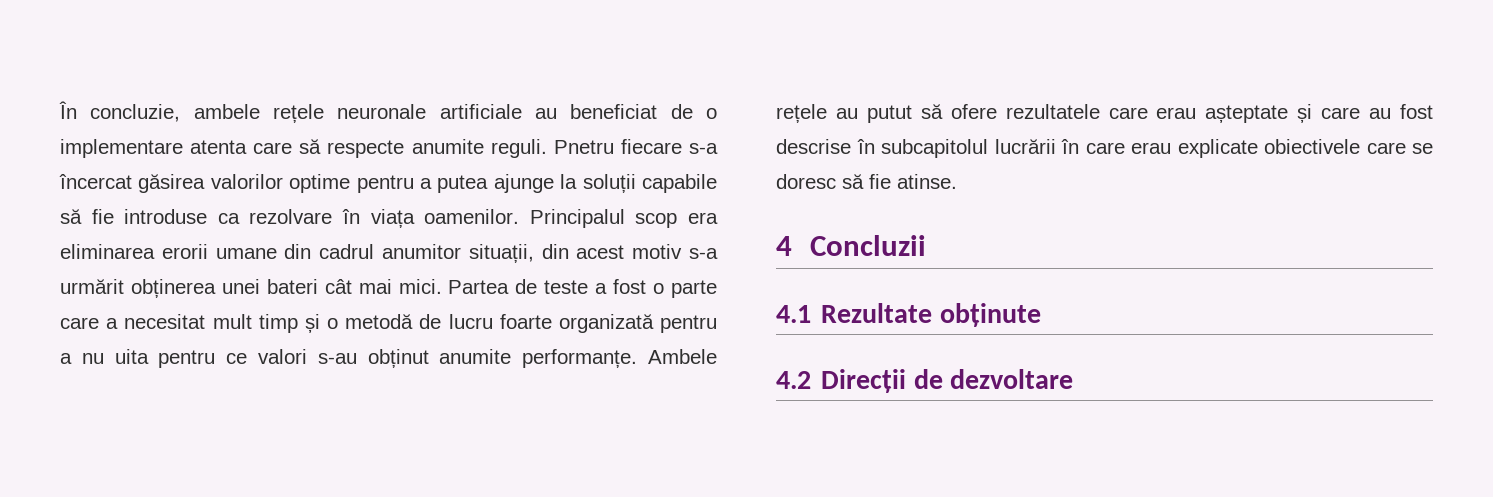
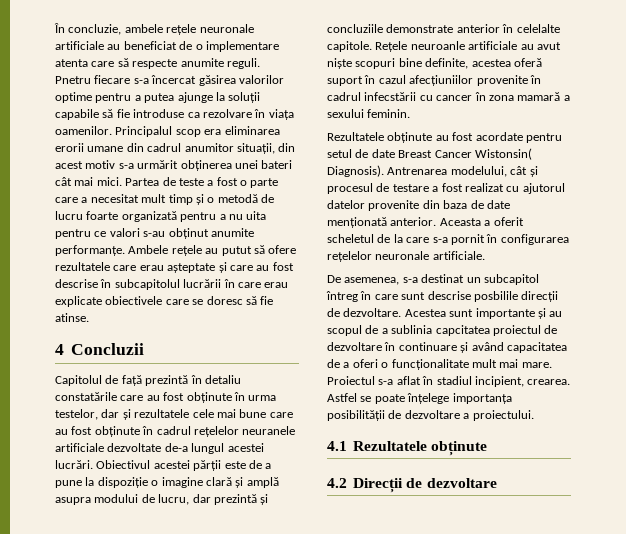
(927, 245) none -> [55,375,241,386] [55,392,277,403] [55,409,293,420] [55,426,296,437] [55,443,264,454] [55,460,272,471] [55,477,279,488] [55,494,269,505] [327,24,560,33] [327,41,561,52] [327,58,542,69] [327,75,541,86] [327,92,570,101] [327,109,411,118] [327,132,562,143] [327,148,532,160] [327,165,538,177] [327,183,565,194] [327,200,510,211] [327,217,524,228] [327,234,569,245] [327,251,485,262] [327,274,539,285] [326,291,559,302] [327,308,563,319] [327,325,558,336] [327,342,567,353] [327,359,552,370] [327,376,571,387] [327,393,512,404] [327,410,534,421] // Capitolul de față prezintă în detaliu constatările care au fost obținute în urma testelor, dar și rezultatele cele mai bune care au fost obținute în cadrul rețelelor neuranele artificiale dezvoltate de-a lungul acestei lucrări. Obiectivul acestei părții este de a pune la dispoziție o imagine clară și amplă asupra modului de lucru, dar prezintă și concluziile demonstrate anterior în celelalte capitole. Rețele neuroanle artificiale au avut niște scopuri bine definite, acestea oferă suport în cazul afecțiuniilor provenite în cadrul infecstării cu cancer în zona mamară a sexului feminin. // Rezultatele obținute au fost acordate pentru setul de date Breast Cancer Wistonsin( Diagnosis). Antrenarea modelului, cât și procesul de testare a fost realizat cu ajutorul datelor provenite din baza de date menționată anterior. Aceasta a oferit scheletul de la care s-a pornit în configurarea rețelelor neuronale artificiale. // De asemenea, s-a destinat un subcapitol întreg în care sunt descrise posbilile direcții de dezvoltare. Acestea sunt importante și au scopul de a sublinia capcitatea proiectul de dezvoltare în continuare și având capacitatea de a oferi o funcționalitate mult mai mare. Proiectul s-a aflat în stadiul incipient, crearea. Astfel se poate înțelege importanța posibilității de dezvoltare a proiectului.
[821,303,933,323] Rezultate -> [353,441,428,451] Rezultatele

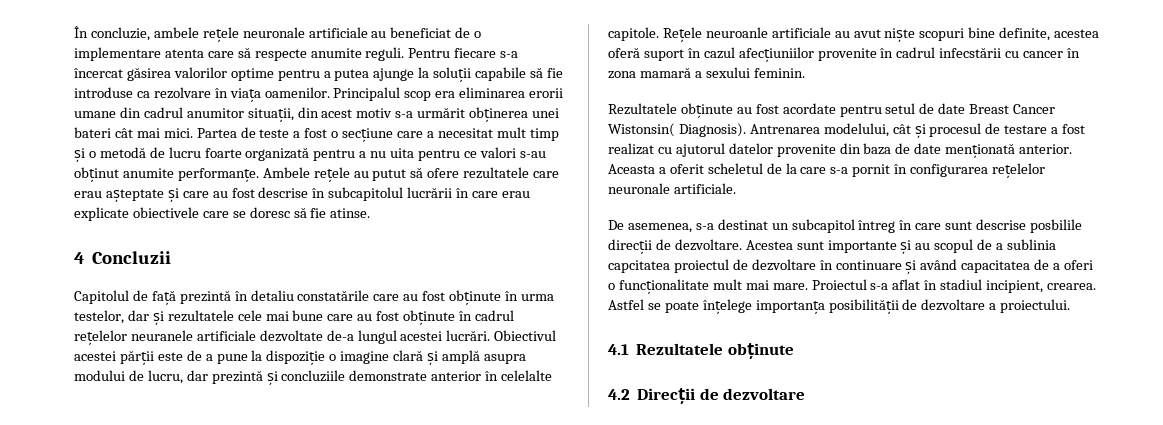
[55,76,91,84] Pnetru -> [408,48,451,58] Pentru
[250,178,279,188] parte -> [342,128,394,142] secțiune

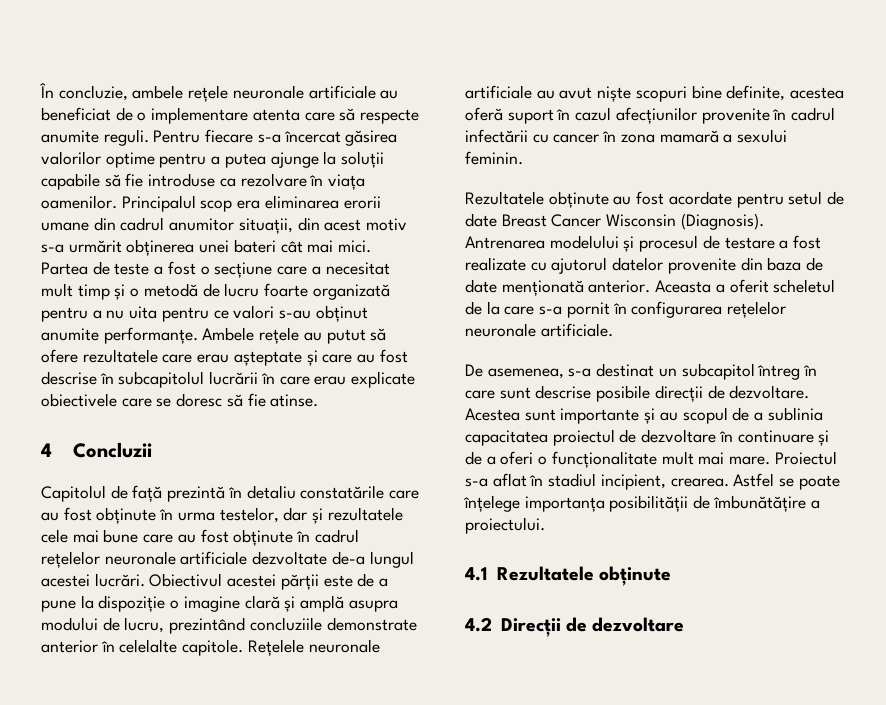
[130,330,193,341] neuranele -> [104,551,176,565] neuronale
[186,370,278,385] dar prezintă și -> [169,617,246,634] prezintând
[662,27,768,42] Rețele neuroanle -> [247,639,380,657] Rețelele neuronale
[738,47,814,62] afecțiuniilor -> [615,107,697,125] afecțiunilor
[939,47,1002,58] infecstării -> [465,129,528,143] infectării
[608,123,911,137] Wistonsin( Diagnosis). Antrenarea modelului, cât -> [606,213,764,230] [465,235,619,249] Wisconsin (Diagnosis). Antrenarea modelului
[608,143,654,155] realizat -> [465,257,526,271] realizate
[1030,219,1083,233] posbilile -> [596,385,651,402] posibile
[608,260,670,273] capcitatea -> [465,430,548,446] capacitatea
[920,259,1031,273] având capacitatea -> (830, 438) none
[921,299,986,311] dezvoltare -> [712,495,806,513] îmbunătățire

